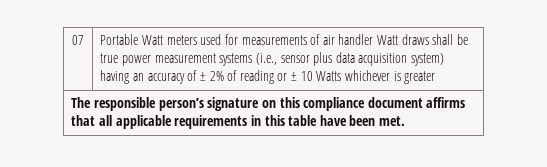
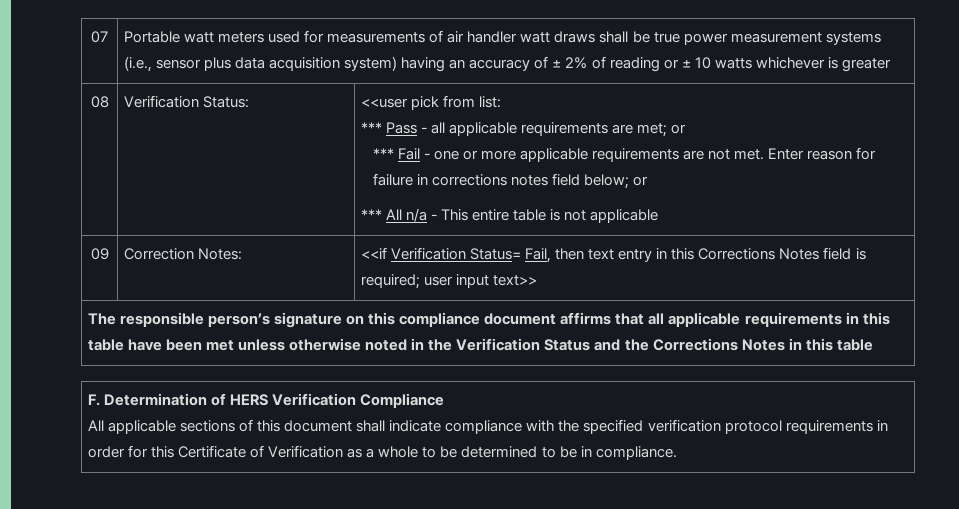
[141,35,163,45] Watt -> [183,32,214,43] watt
[377,35,399,45] Watt -> [520,32,551,43] watt
[316,71,342,81] Watts -> [714,58,752,69] watts
(436, 77) none -> [90,96,109,108] [123,95,249,108] [360,95,502,110] [360,122,687,137] [372,147,877,162] [372,173,649,189] [360,208,659,223] [90,248,109,260] [123,248,242,260] [360,247,866,263] [360,274,538,289] // 08 | Verification Status: | <<user pick from list: // *** Pass - all applicable requirements are met; or // *** Fail - one or more applicable requirements are not met. Enter reason for failure in corrections notes field below; or // *** All n/a - This entire table is not applicable // 09 | Correction Notes: | <<if Verification Status= Fail, then text entry in this Corrections Notes field is required; user input text>>
[379,116,406,126] met. -> [206,338,873,351] [87,393,445,408] [87,419,888,434] [87,445,677,460] met unless otherwise noted in the Verification Status and the Corrections Notes in this table // F. Determination of HERS Verification Compliance // All applicable sections of this document shall indicate compliance with the specified verification protocol requirements in order for this Certificate of Verification as a whole to be determined to be in compliance.

